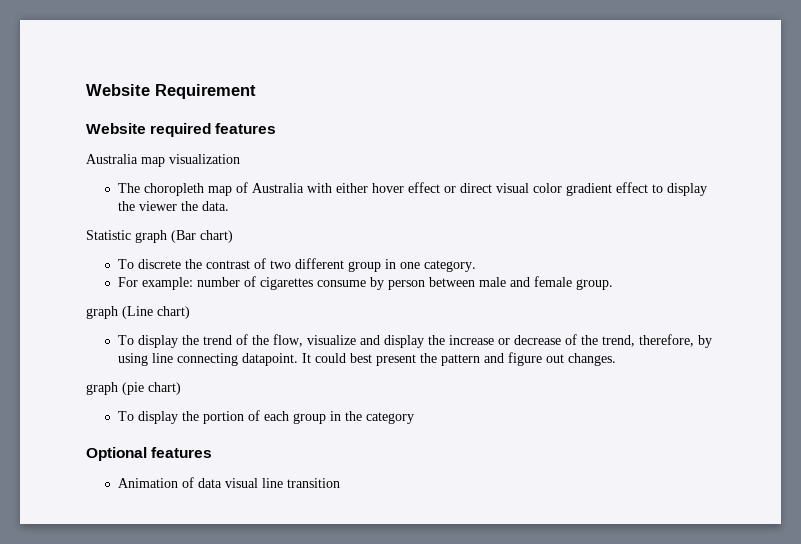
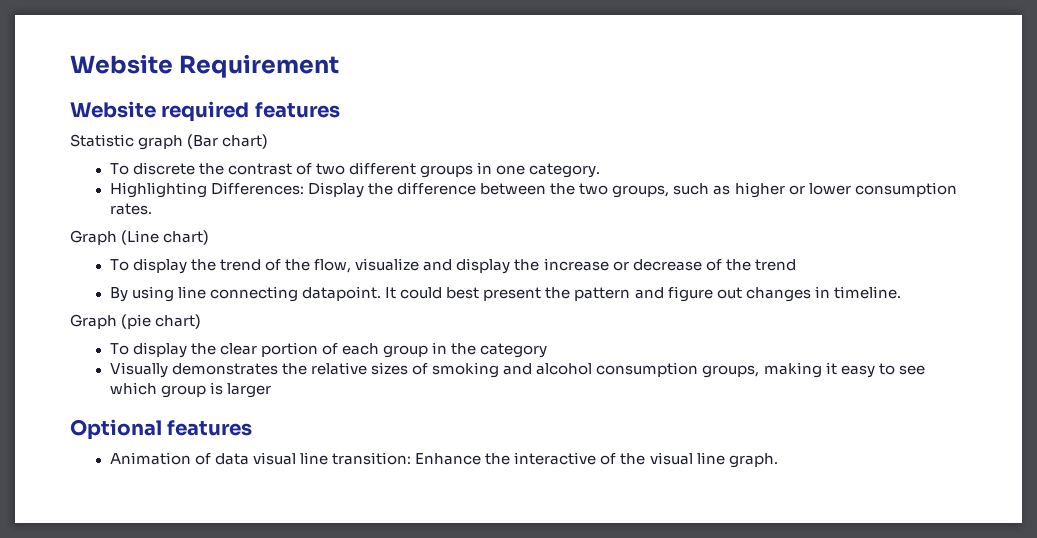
[86,154,240,167] [117,182,707,196] [117,201,229,211] // Australia map visualization // The choropleth map of Australia with either hover effect or direct visual color gradient effect to display the viewer the data. -> (340, 110) none
[347,261,381,272] group -> [420,165,474,178] groups
[117,276,613,290] [86,306,118,319] For example: number of cigarettes consume by person between male and female group. // graph -> [109,182,957,198] [109,203,152,215] [70,230,117,245] Highlighting Differences: Display the difference between the two groups, such as higher or lower consumption rates. // Graph
[601,334,712,348] trend, therefore, by -> [754,259,796,271] [109,287,128,302] trend // By
[567,353,616,366] [86,382,118,395] changes. // graph -> [745,286,901,302] [70,314,117,329] changes in timeline. // Graph
(199, 416) none -> [220,343,258,355] clear
(414, 418) none -> [109,362,925,378] [109,382,272,398] // Visually demonstrates the relative sizes of smoking and alcohol consumption groups, making it easy to see which group is larger
[286,478,340,488] transition -> [332,452,778,468] transition: Enhance the interactive of the visual line graph.

